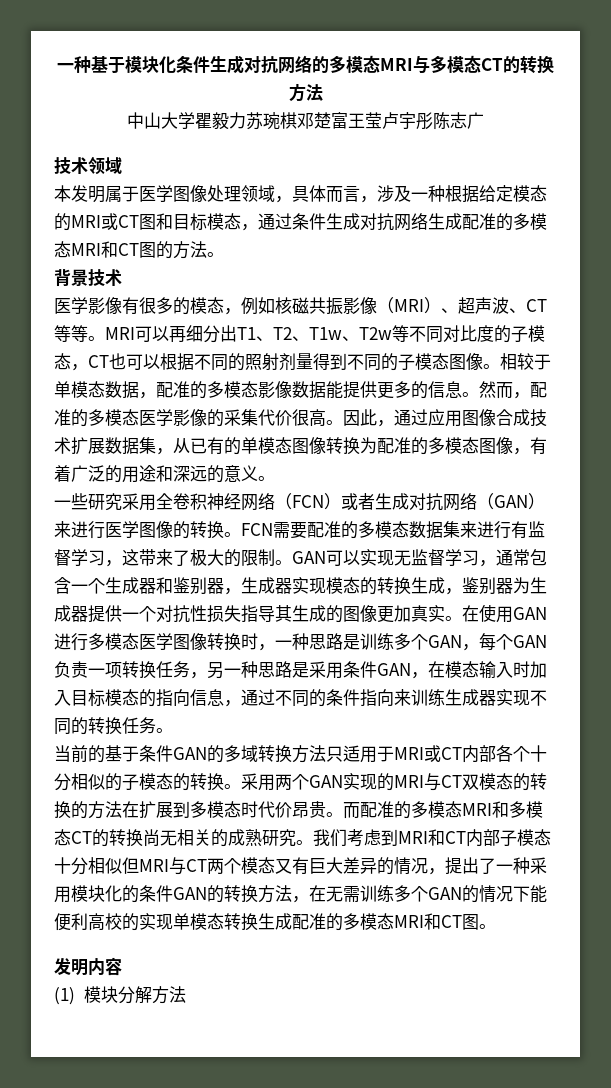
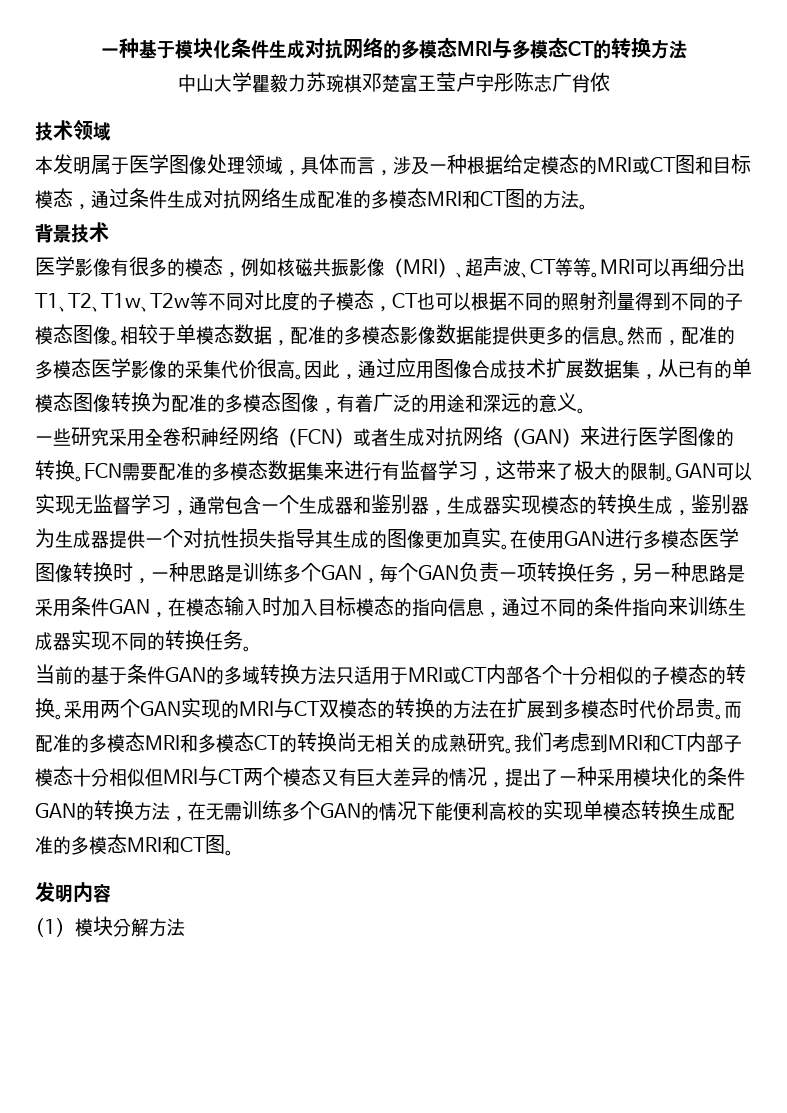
(484, 120) none -> [571,72,610,93] 肖侬

